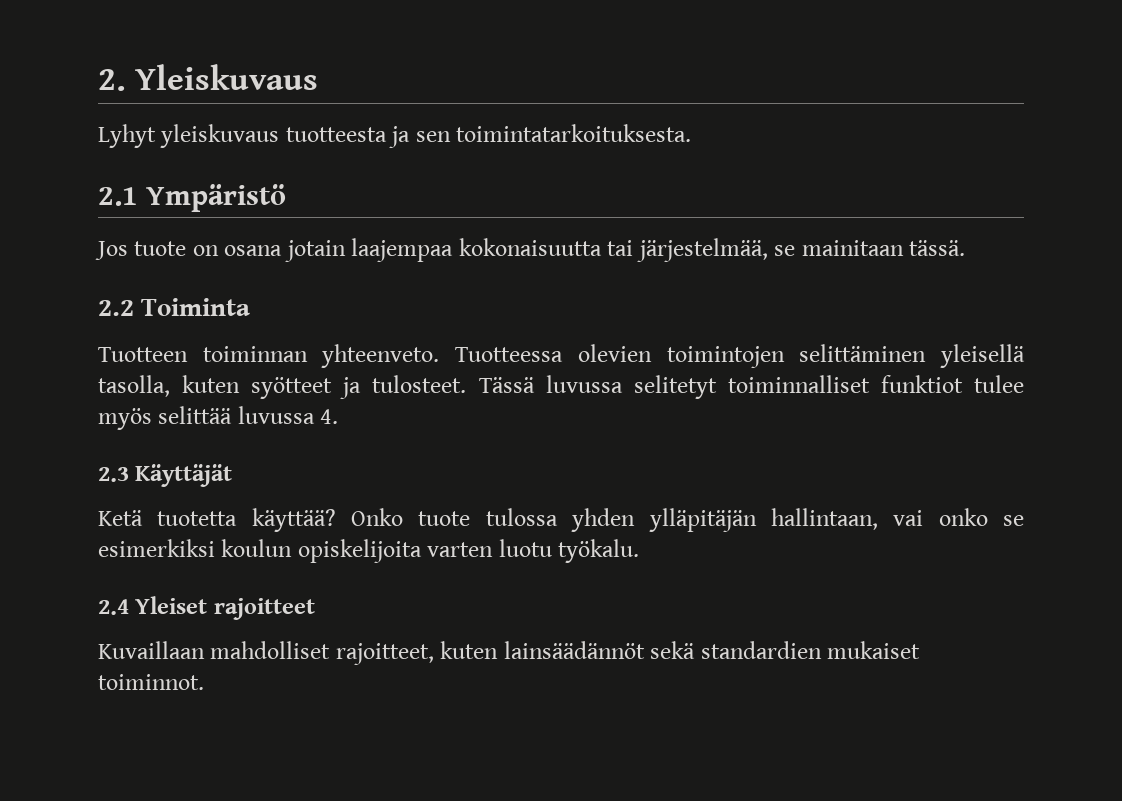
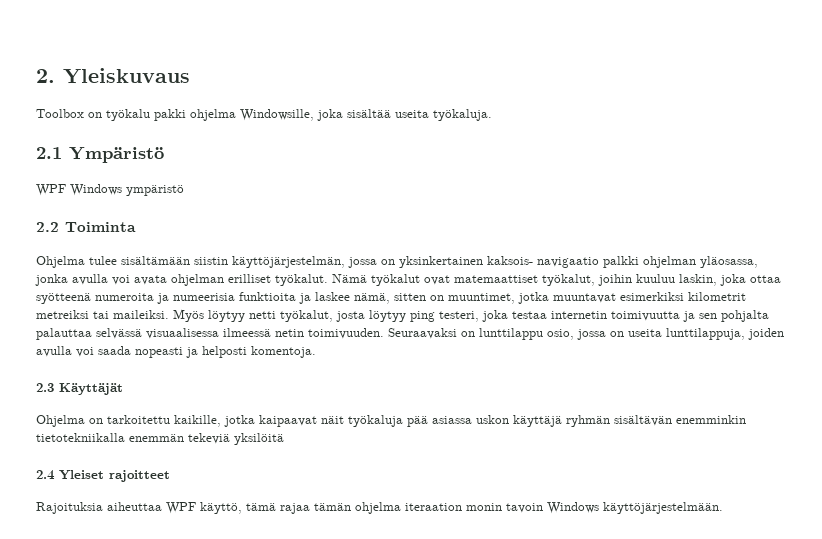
[98,124,692,148] [98,184,287,212] [95,238,966,262] [98,298,251,316] [98,344,1025,368] [98,375,1024,399] [98,406,339,430] [98,464,233,487] [98,508,1024,532] [98,539,640,563] [98,596,315,620] [98,641,921,665] [98,674,204,690] Lyhyt yleiskuvaus tuotteesta ja sen toimintatarkoituksesta. // 2.1 Ympäristö // Jos tuote on osana jotain laajempaa kokonaisuutta tai järjestelmää, se mainitaan tässä. // 2.2 Toiminta // Tuotteen toiminnan yhteenveto. Tuotteessa olevien toimintojen selittäminen yleisellä tasolla, kuten syötteet ja tulosteet. Tässä luvussa selitetyt toiminnalliset funktiot tulee myös selittää luvussa 4. // 2.3 Käyttäjät // Ketä tuotetta käyttää? Onko tuote tulossa yhden ylläpitäjän hallintaan, vai onko se esimerkiksi koulun opiskelijoita varten luotu työkalu. // 2.4 Yleiset rajoitteet // Kuvaillaan mahdolliset rajoitteet, kuten lainsäädännöt sekä standardien mukaiset toiminnot. -> [36,109,492,121] [36,147,164,163] [36,184,184,196] [36,222,136,232] [36,256,758,268] [35,274,781,286] [36,292,746,304] [36,309,769,322] [36,328,784,340] [36,346,316,358] [36,383,123,395] [36,415,746,427] [36,433,284,445] [36,470,170,482] [36,502,723,514] Toolbox on työkalu pakki ohjelma Windowsille, joka sisältää useita työkaluja. // 2.1 Ympäristö // WPF Windows ympäristö // 2.2 Toiminta // Ohjelma tulee sisältämään siistin käyttöjärjestelmän, jossa on yksinkertainen kaksois- navigaatio palkki ohjelman yläosassa, jonka avulla voi avata ohjelman erilliset työkalut. Nämä työkalut ovat matemaattiset työkalut, joihin kuuluu laskin, joka ottaa syötteenä numeroita ja numeerisia funktioita ja laskee nämä, sitten on muuntimet, jotka muuntavat esimerkiksi kilometrit metreiksi tai maileiksi. Myös löytyy netti työkalut, josta löytyy ping testeri, joka testaa internetin toimivuutta ja sen pohjalta palauttaa selvässä visuaalisessa ilmeessä netin toimivuuden. Seuraavaksi on lunttilappu osio, jossa on useita lunttilappuja, joiden avulla voi saada nopeasti ja helposti komentoja. // 2.3 Käyttäjät // Ohjelma on tarkoitettu kaikille, jotka kaipaavat näit työkaluja pää asiassa uskon käyttäjä ryhmän sisältävän enemminkin tietotekniikalla enemmän tekeviä yksilöitä // 2.4 Yleiset rajoitteet // Rajoituksia aiheuttaa WPF käyttö, tämä rajaa tämän ohjelma iteraation monin tavoin Windows käyttöjärjestelmään.

